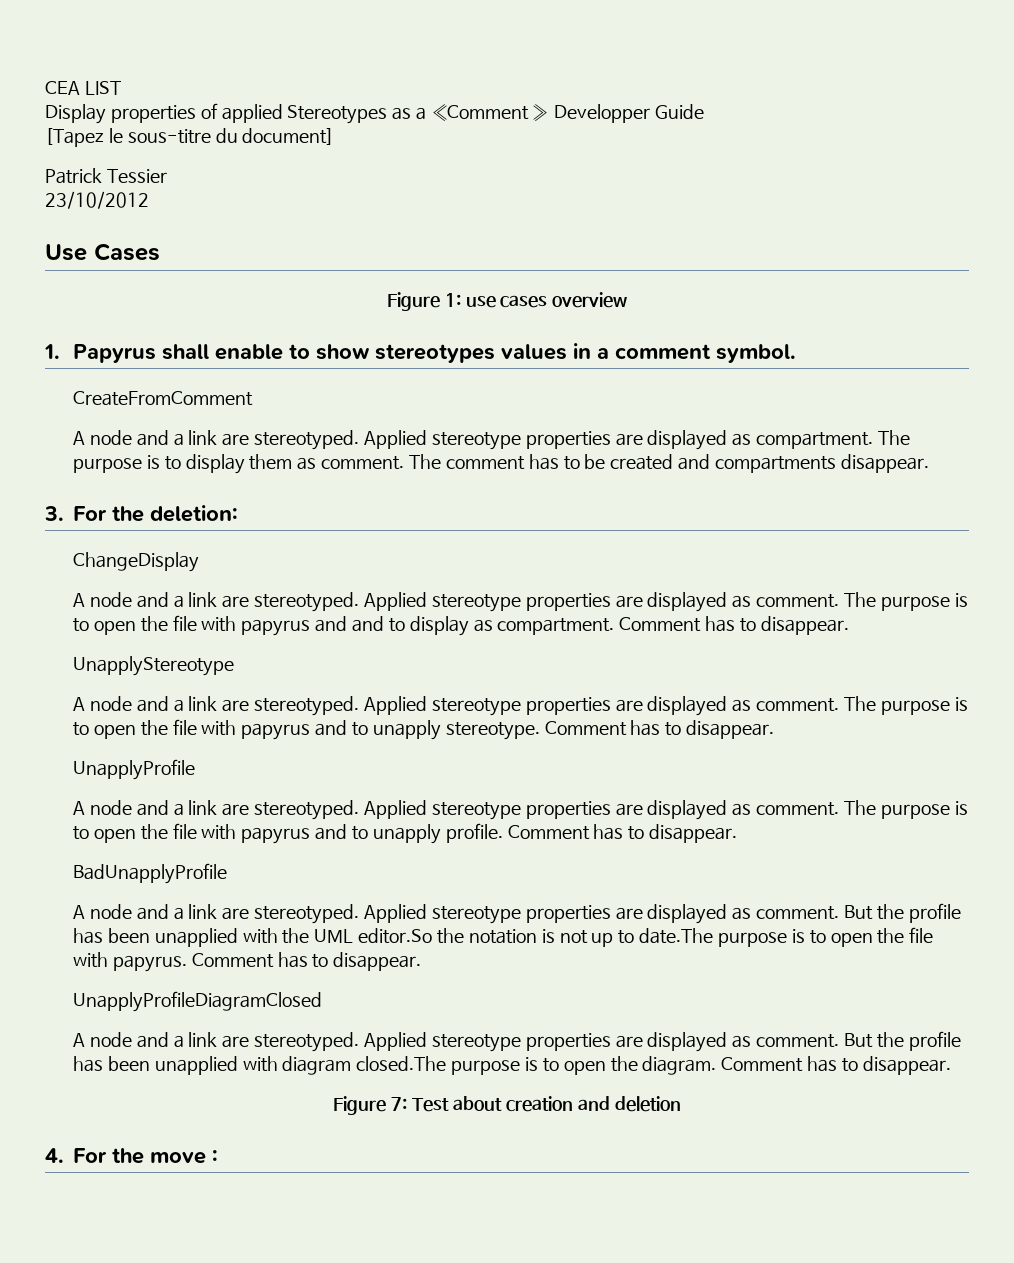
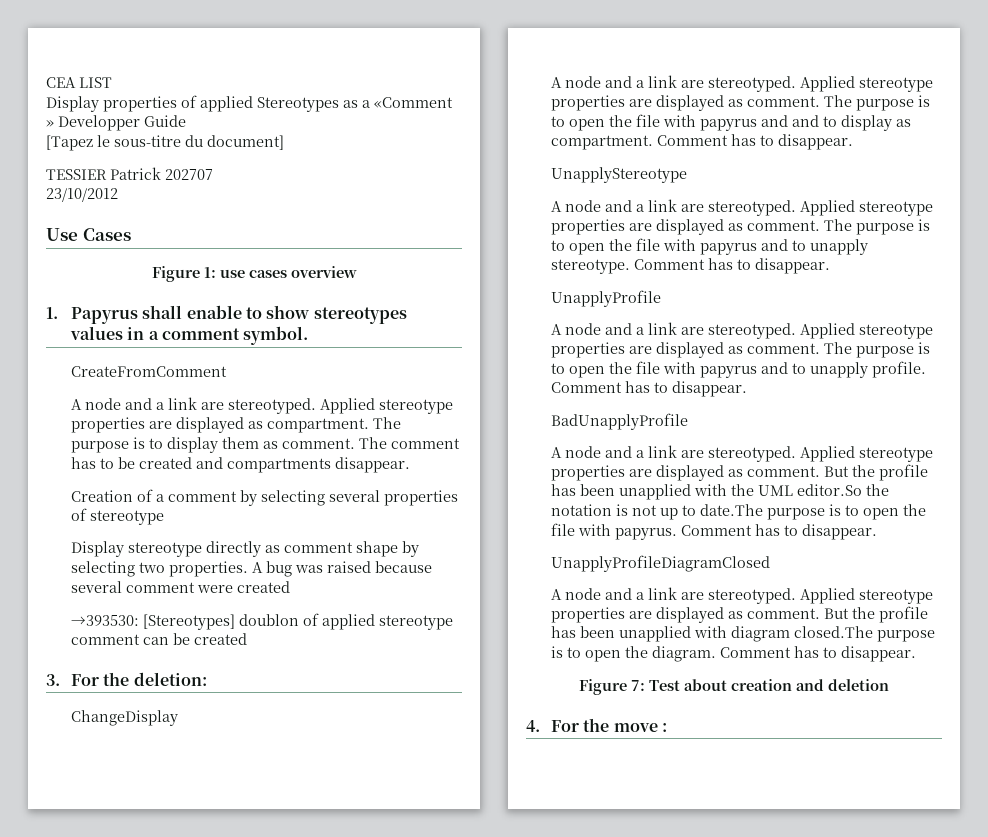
[45,168,167,184] Patrick Tessier -> [46,167,213,180] TESSIER Patrick 202707
(929, 463) none -> [71,489,459,506] [71,508,165,525] [71,541,420,557] [71,561,433,577] [71,581,291,593] [71,613,454,630] [71,633,248,645] // Creation of a comment by selecting several properties of stereotype // Display stereotype directly as comment shape by selecting two properties. A bug was raised because several comment were created // →393530: [Stereotypes] doublon of applied stereotype comment can be created

